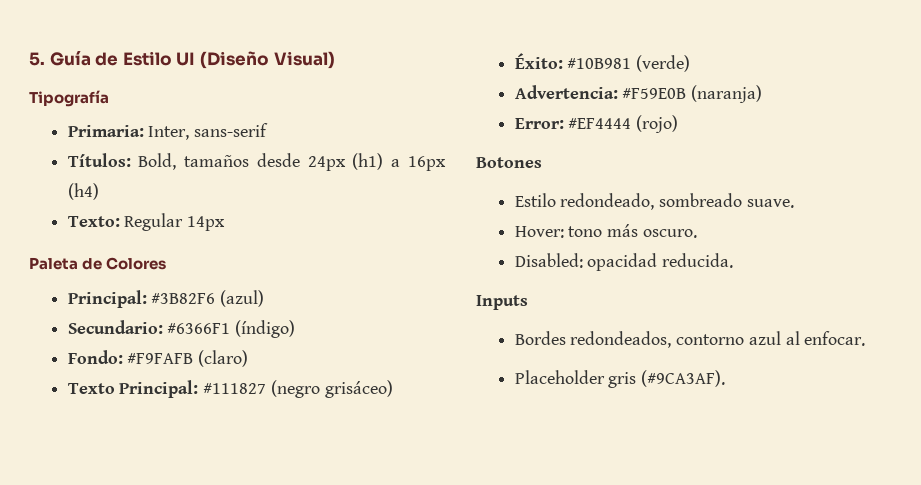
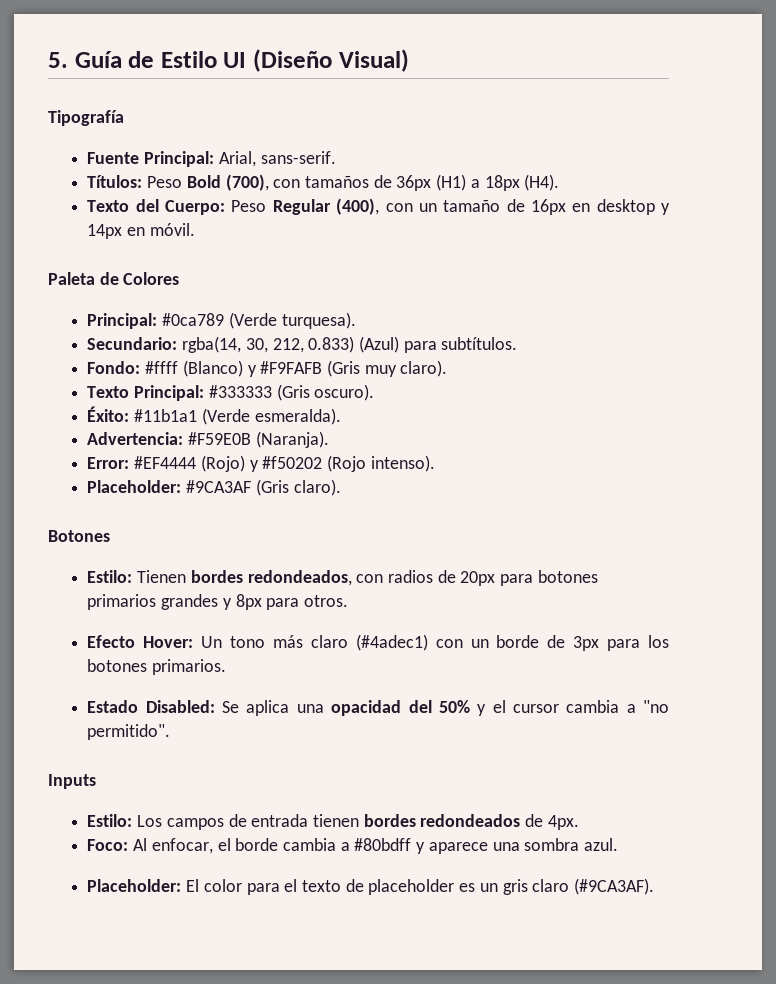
[67,123,269,140] [67,153,446,171] [67,183,99,200] [67,213,184,231] Primaria: Inter, sans-serif // Títulos: Bold, tamaños desde 24px (h1) a 16px (h4) // Texto: Regular -> [87,151,336,167] [87,174,560,191] [87,198,671,215] Fuente Principal: Arial, sans-serif. // Títulos: Peso Bold (700), con tamaños de 36px (H1) a 18px (H4). // Texto del Cuerpo: Peso Regular (400), con un tamaño de 16px en desktop y
(226, 223) none -> [127,223,195,236] en móvil.
[151,290,265,307] [67,320,296,338] [67,350,249,367] [67,380,393,398] [514,53,691,72] #3B82F6 (azul) // Secundario: #6366F1 (índigo) // Fondo: #F9FAFB (claro) // Texto Principal: #111827 (negro grisáceo) // Éxito: #10B981 (verde) -> [162,312,356,329] [87,336,518,353] [87,360,448,377] [87,384,375,401] [87,406,341,425] #0ca789 (Verde turquesa). // Secundario: rgba(14, 30, 212, 0.833) (Azul) para subtítulos. // Fondo: #ffff (Blanco) y #F9FAFB (Gris muy claro). // Texto Principal: #333333 (Gris oscuro). // Éxito: #11b1a1 (Verde esmeralda).
[691,85,763,103] (naranja) -> [255,431,329,448] (Naranja).
[636,115,679,133] [476,157,542,168] [514,193,794,210] [514,224,697,238] [514,253,734,271] [476,295,528,310] [514,331,866,348] [514,370,637,388] (rojo) // Botones // Estilo redondeado, sombreado suave. // Hover: tono más oscuro. // Disabled: opacidad reducida. // Inputs // Bordes redondeados, contorno azul al enfocar. // Placeholder gris -> [200,455,435,472] [87,479,341,496] [48,530,110,542] [87,570,598,586] [87,594,348,610] [87,634,670,651] [87,659,227,675] [87,700,670,716] [87,724,171,740] [48,774,96,789] [87,814,579,830] [87,838,619,854] [87,879,570,895] (Rojo) y #f50202 (Rojo intenso). // Placeholder: #9CA3AF (Gris claro). // Botones // Estilo: Tienen bordes redondeados, con radios de 20px para botones primarios grandes y 8px para otros. // Efecto Hover: Un tono más claro (#4adec1) con un borde de 3px para los botones primarios. // Estado Disabled: Se aplica una opacidad del 50% y el cursor cambia a "no permitido". // Inputs // Estilo: Los campos de entrada tienen bordes redondeados de 4px. // Foco: Al enfocar, el borde cambia a #80bdff y aparece una sombra azul. // Placeholder: El color para el texto de placeholder es un gris claro

